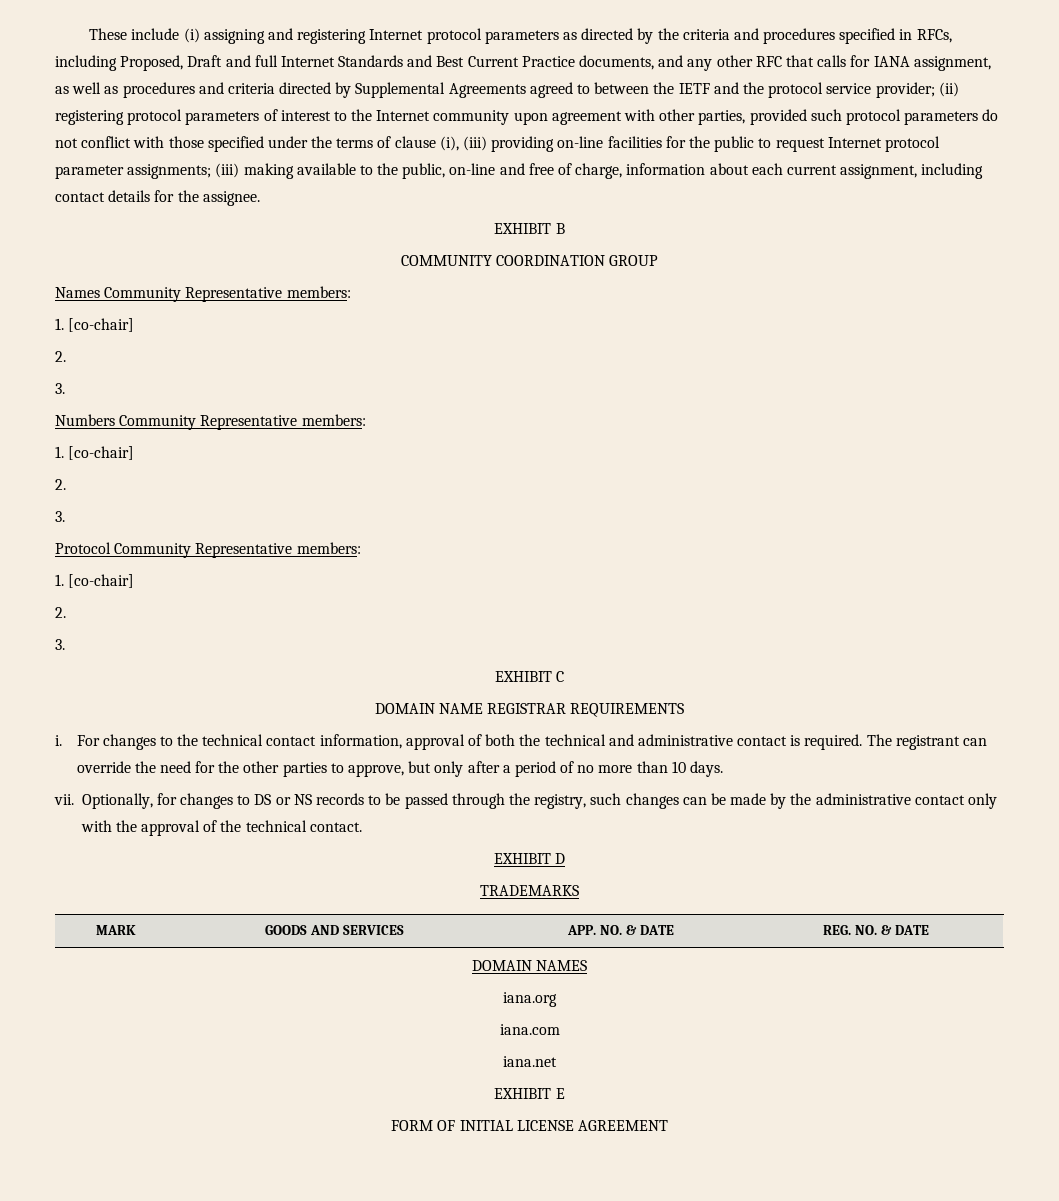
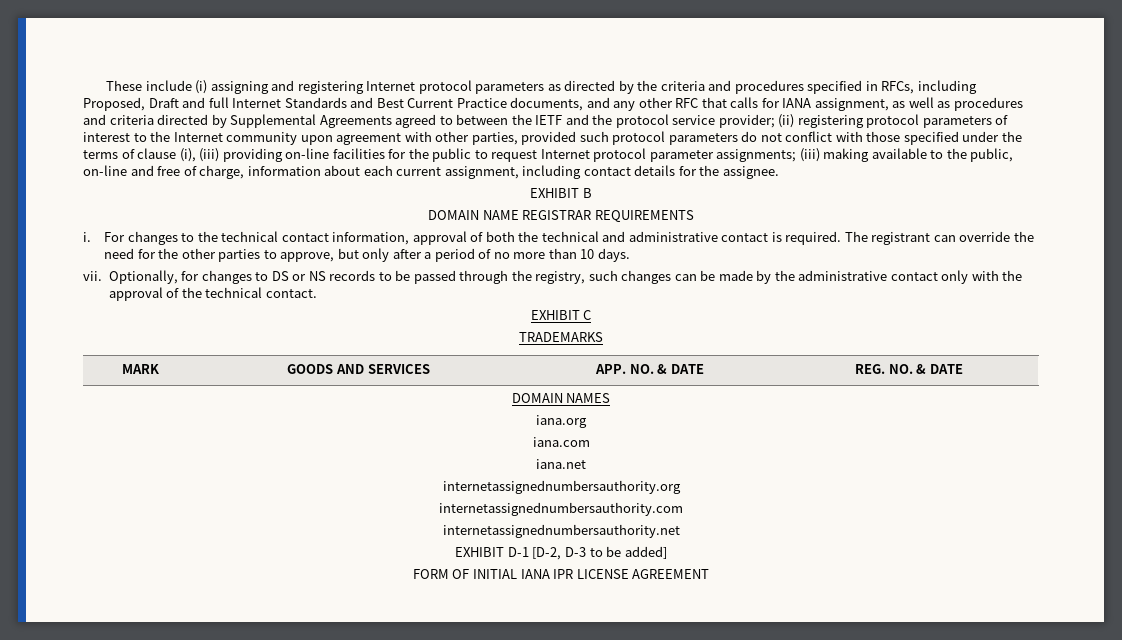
[400,255,659,266] [55,286,351,302] [55,318,135,332] [55,351,66,362] [55,383,65,394] [55,414,366,430] [55,446,135,460] [55,479,66,490] [55,511,65,522] [55,542,361,558] [55,574,135,588] [55,607,66,618] [55,639,65,650] [494,671,565,682] // COMMUNITY COORDINATION GROUP // Names Community Representative members: // 1. [co-chair] // 2. // 3. // Numbers Community Representative members: // 1. [co-chair] // 2. // 3. // Protocol Community Representative members: // 1. [co-chair] // 2. // 3. // EXHIBIT C -> (592, 193) none
[555,853,566,864] D -> [583,310,592,320] C
[494,1088,565,1099] EXHIBIT E -> [442,480,681,494] [439,502,683,516] [442,524,680,538] [455,546,667,560] internetassignednumbersauthority.org // internetassignednumbersauthority.com // internetassignednumbersauthority.net // EXHIBIT D-1 [D-2, D-3 to be added]
(513, 1125) none -> [520,569,574,579] IANA IPR

